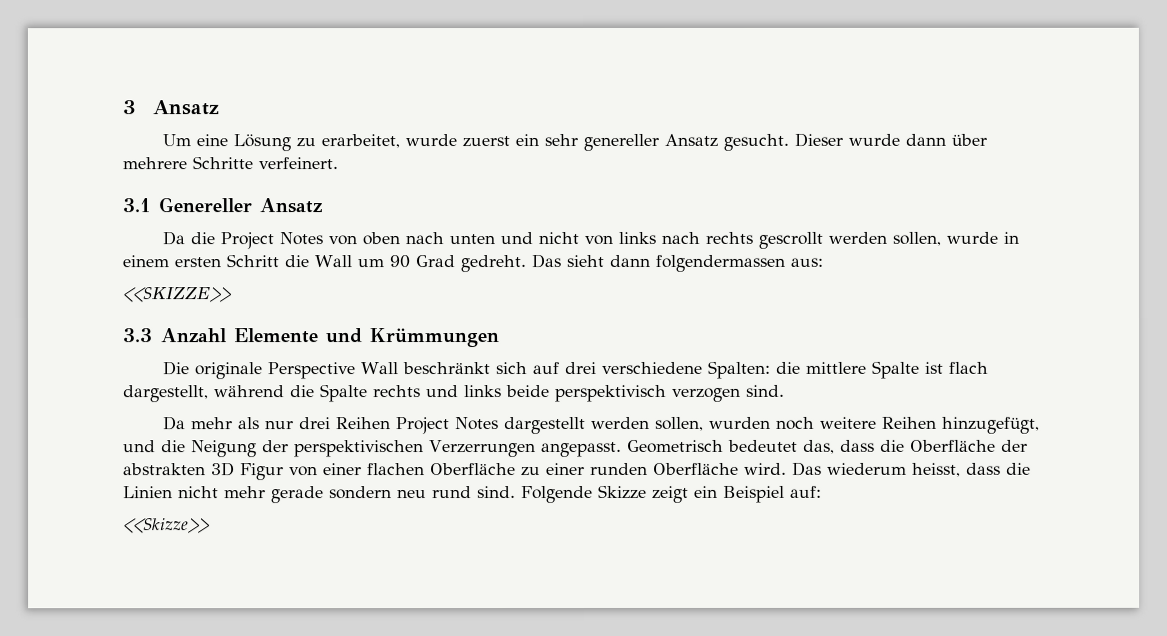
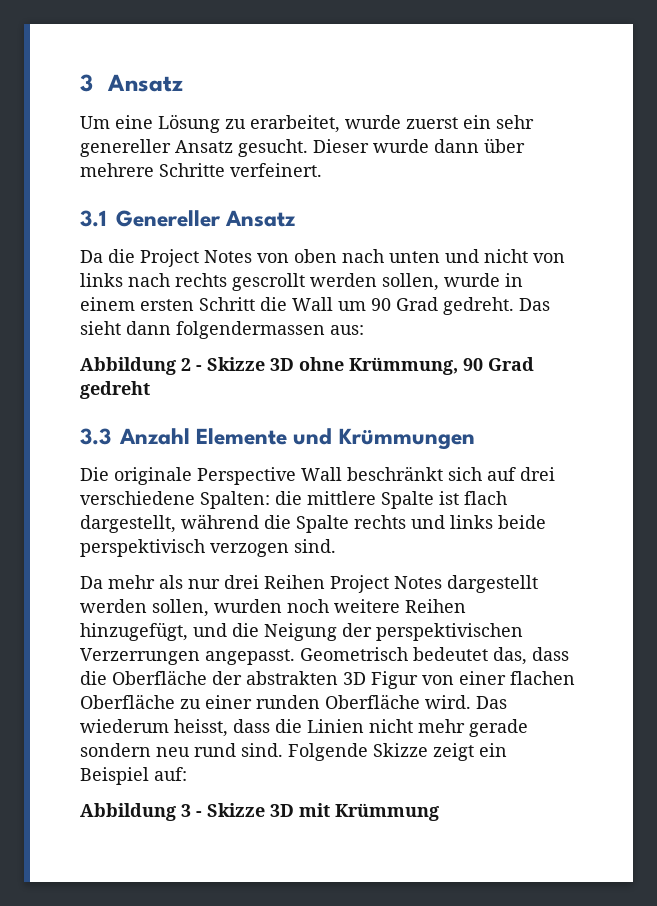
[122,287,231,303] <<SKIZZE>> -> [80,357,534,375] [80,381,150,399] Abbildung 2 - Skizze 3D ohne Krümmung, 90 Grad gedreht
[123,518,210,534] <<Skizze>> -> [80,803,439,821] Abbildung 3 - Skizze 3D mit Krümmung

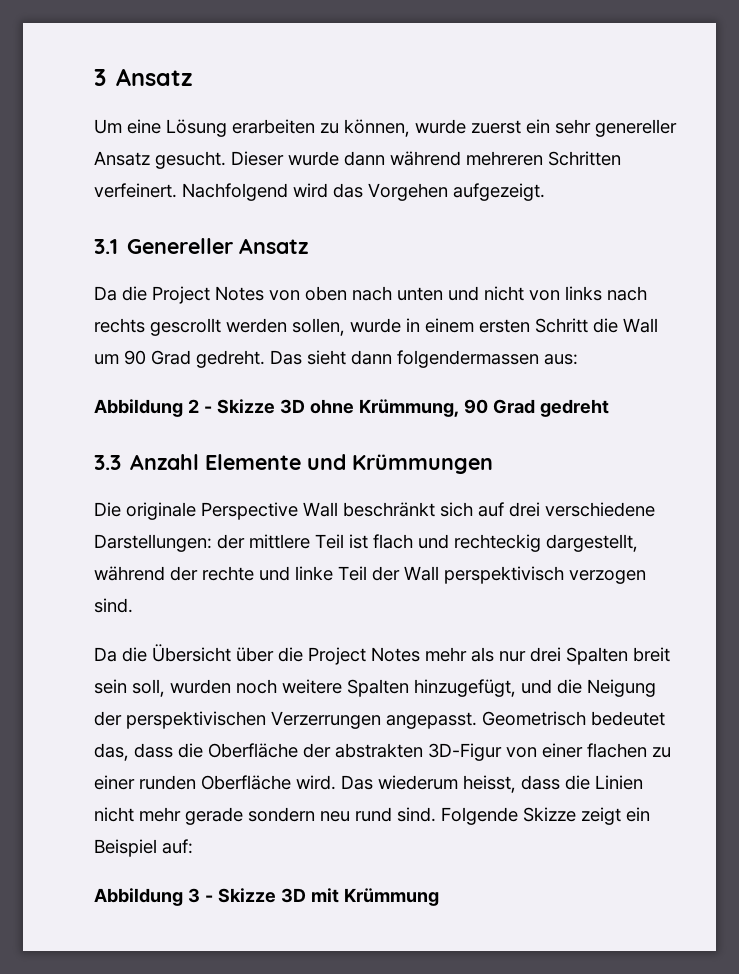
[225,115,340,133] zu erarbeitet, -> [232,119,410,137] erarbeiten zu können,
[484,138,525,153] [80,163,322,177] über mehrere Schritte verfeinert. -> [390,151,621,166] [94,183,545,201] während mehreren Schritten verfeinert. Nachfolgend wird das Vorgehen aufgezeigt.
[200,491,507,509] [80,514,546,533] [80,539,336,557] [80,575,538,593] [80,599,209,617] Spalten: die mittlere Spalte ist flach dargestellt, während die Spalte rechts und links beide perspektivisch verzogen sind. // Da mehr als nur drei Reihen Project Notes dargestellt werden sollen, -> [94,534,638,552] [94,566,646,584] [94,598,133,613] [94,644,670,665] [94,679,165,697] Darstellungen: der mittlere Teil ist flach und rechteckig dargestellt, während der rechte und linke Teil der Wall perspektivisch verzogen sind. // Da die Übersicht über die Project Notes mehr als nur drei Spalten breit sein soll,
[405,599,466,613] Reihen -> [347,679,409,697] Spalten
[343,671,418,689] 3D Figur -> [428,743,502,761] 3D-Figur
[80,694,175,709] Oberfläche -> (647, 750) none

